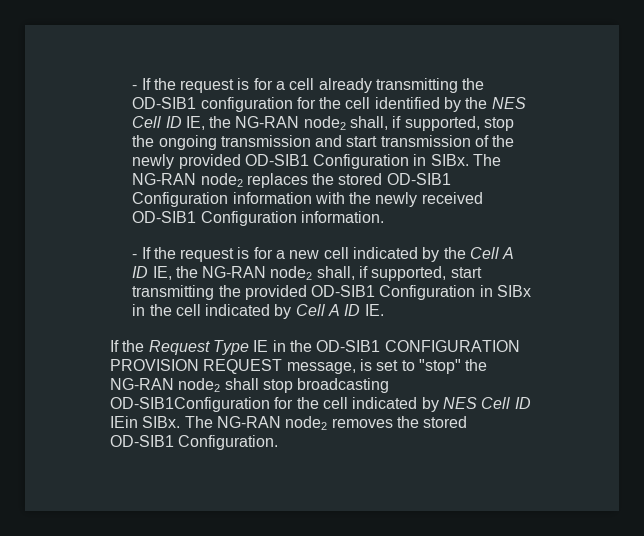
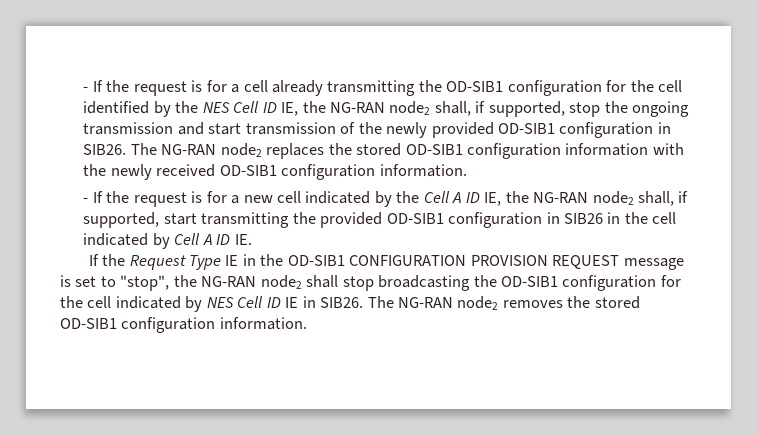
[313,154,469,169] Configuration in SIBx. -> [559,122,671,138] [83,144,127,155] configuration in SIB26.
[132,192,229,207] Configuration -> [466,143,561,159] configuration
[200,211,297,226] Configuration -> [281,164,376,180] configuration
[379,285,532,300] Configuration in SIBx -> [448,212,603,228] configuration in SIB26
[286,362,356,374] message, -> [623,258,684,270] message
[418,359,461,374] "stop" -> [120,275,170,291] "stop",
[110,397,270,412] OD-SIB1Configuration -> [473,275,657,291] the OD-SIB1 configuration
[110,416,181,428] IEin SIBx. -> [285,296,364,308] IE in SIB26.
[178,435,279,450] Configuration. -> [121,317,307,333] configuration information.

